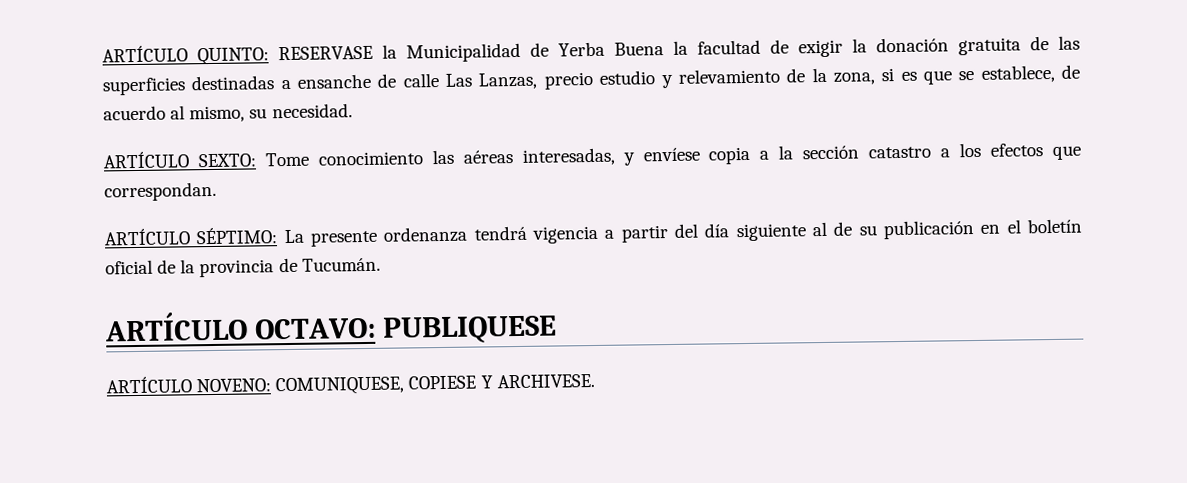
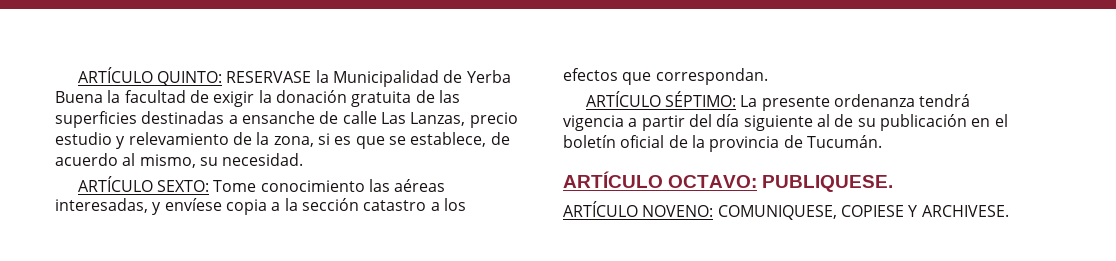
[381,315,557,344] PUBLIQUESE -> [762,175,894,192] PUBLIQUESE.

